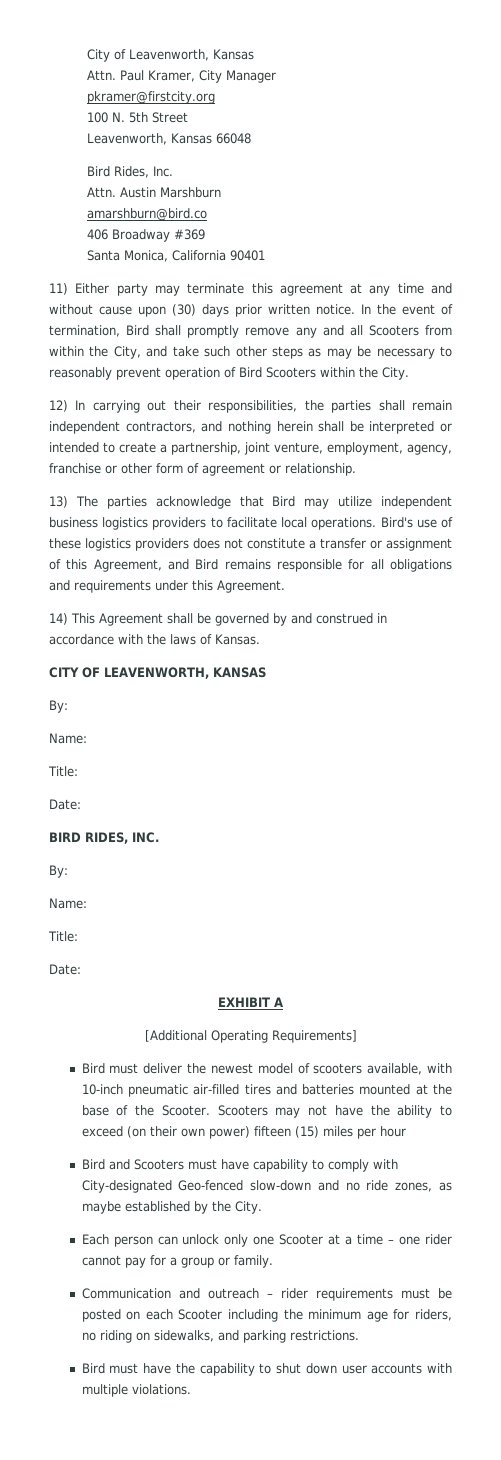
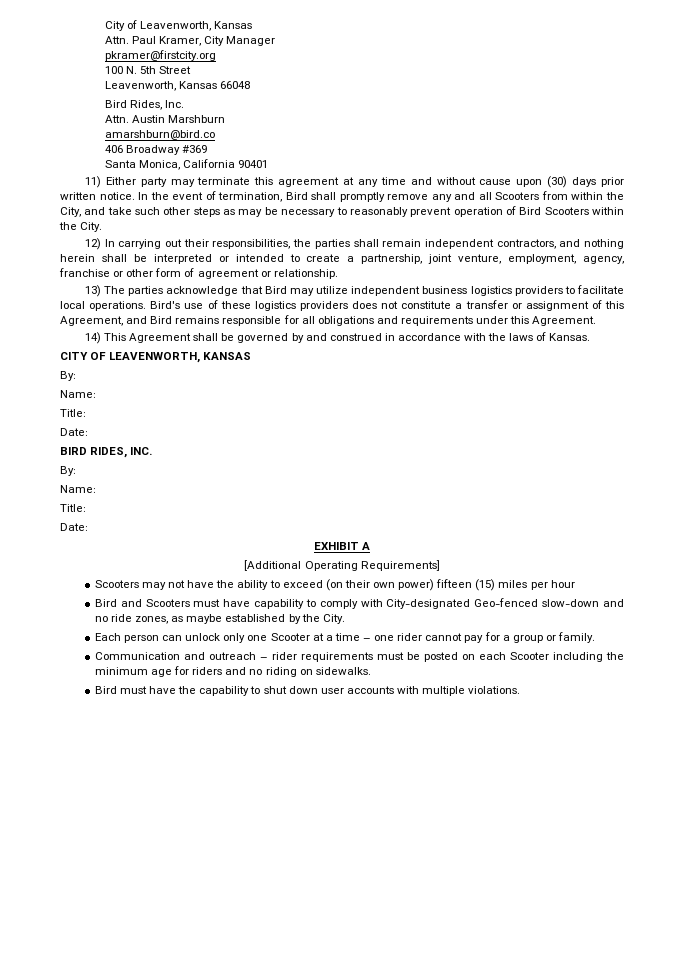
[81,1063,452,1075] [81,1084,452,1097] [81,1105,210,1116] Bird must deliver the newest model of scooters available, with 10-inch pneumatic air-filled tires and batteries mounted at the base of the Scooter. -> (440, 565) none
[415,1309,453,1321] riders, -> [192,667,247,675] riders and
[153,1330,359,1343] sidewalks, and parking restrictions. -> [315,667,371,675] sidewalks.

